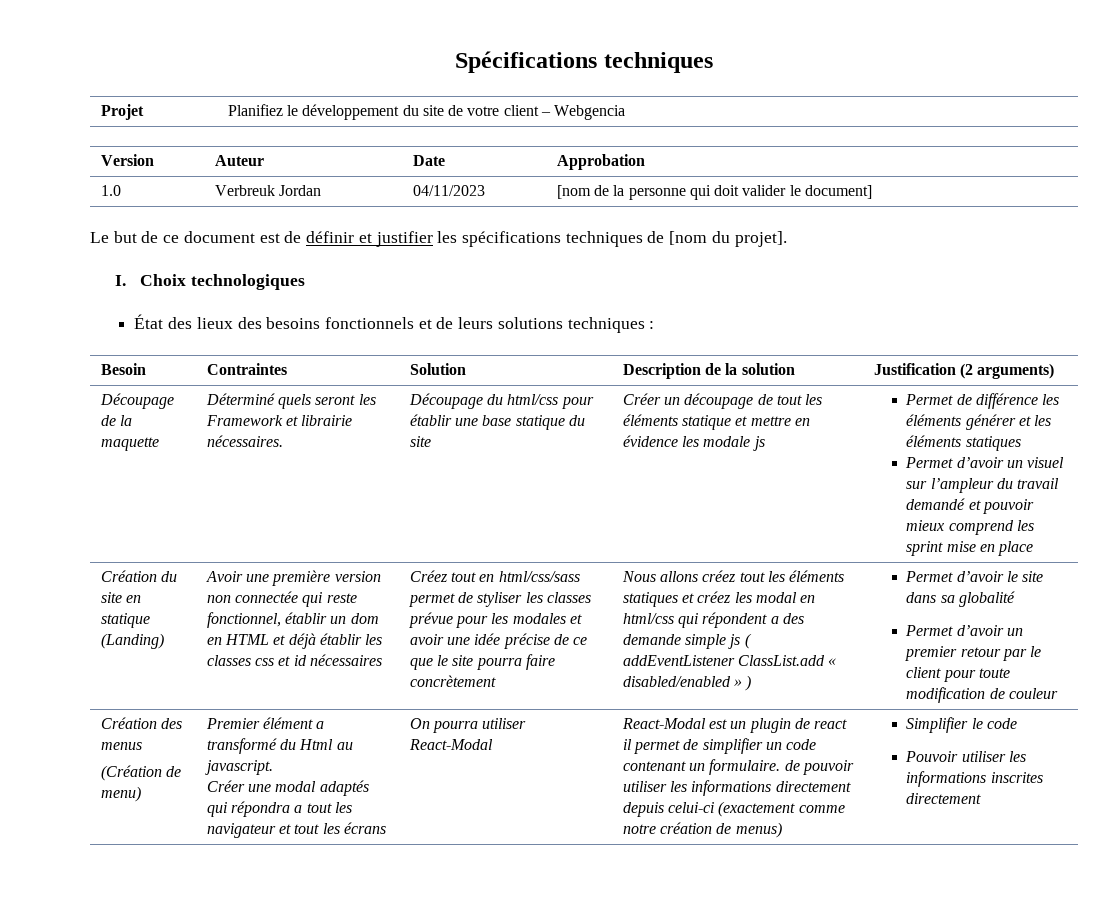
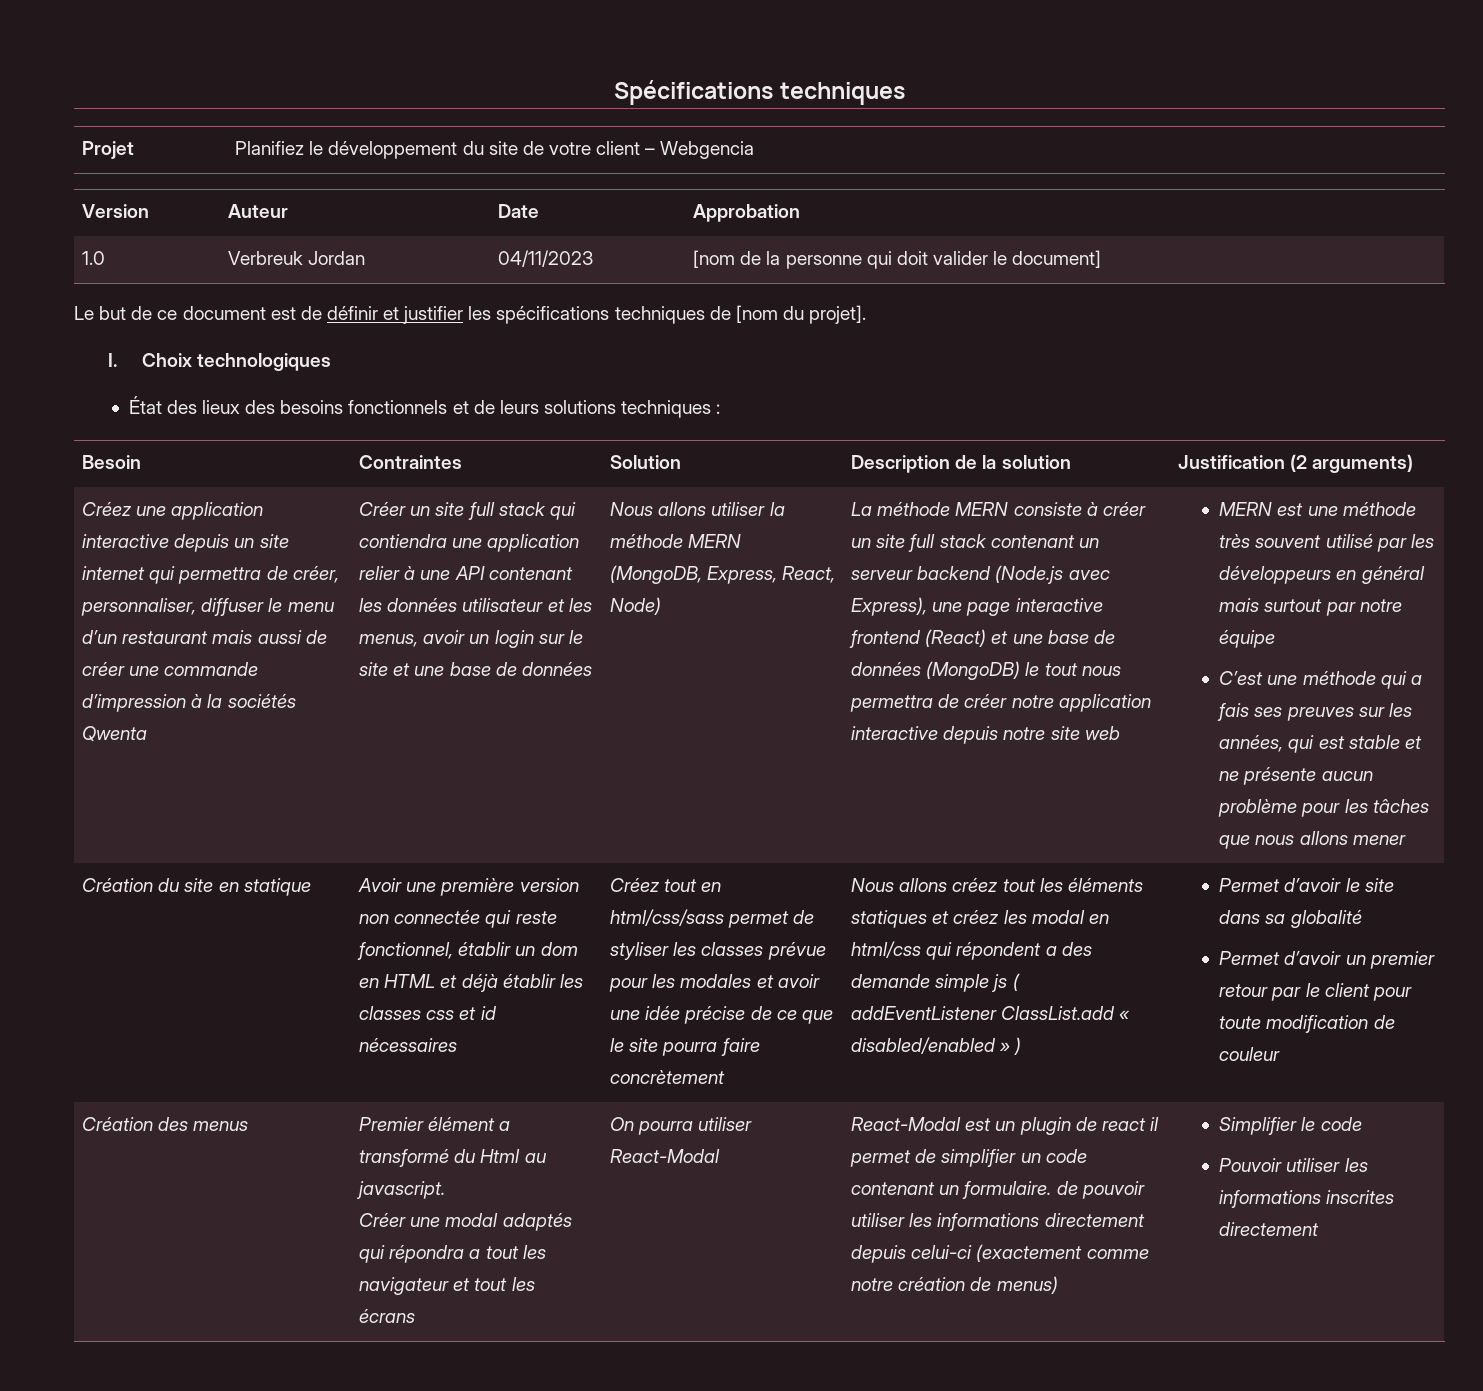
[99,393,174,409] [100,415,132,426] [100,437,159,451] [205,393,376,409] [205,415,353,426] [206,435,283,447] [408,393,594,409] [409,414,585,430] [409,436,431,447] [622,393,823,409] [622,414,810,430] [622,435,765,451] [905,393,1060,409] [906,414,1052,430] [906,435,1021,451] [905,457,1065,468] [906,478,1060,493] [906,498,1034,514] [906,520,1034,535] [906,541,1034,556] Découpage de la maquette | Déterminé quels seront les Framework et librairie nécessaires. | Découpage du html/css pour établir une base statique du site | Créer un découpage de tout les éléments statique et mettre en évidence les modale js | Permet de différence les éléments générer et les éléments statiques // Permet d’avoir un visuel sur l’ampleur du travail demandé et pouvoir mieux comprend les sprint mise en place -> [82,501,264,520] [82,534,289,552] [82,565,339,584] [81,598,335,616] [82,630,327,644] [82,661,259,676] [82,693,296,712] [82,726,148,742] [359,501,576,520] [359,534,580,552] [359,566,573,580] [359,597,592,612] [359,630,583,648] [359,661,592,676] [610,502,785,516] [610,533,742,548] [610,565,836,584] [610,597,662,615] [851,501,1146,516] [851,534,1099,552] [851,565,1110,584] [851,597,1103,616] [849,629,1115,648] [851,661,1121,680] [850,693,1151,712] [851,726,1120,744] [1219,501,1416,516] [1219,533,1434,552] [1219,565,1425,584] [1219,598,1402,616] [1219,629,1276,648] [1219,670,1422,689] [1217,703,1412,721] [1219,734,1422,753] [1219,766,1373,785] [1218,799,1429,817] [1219,831,1406,849] Créez une application interactive depuis un site internet qui permettra de créer, personnaliser, diffuser le menu d’un restaurant mais aussi de créer une commande d’impression à la sociétés Qwenta | Créer un site full stack qui contiendra une application relier à une API contenant les données utilisateur et les menus, avoir un login sur le site et une base de données | Nous allons utiliser la méthode MERN (MongoDB, Express, React, Node) | La méthode MERN consiste à créer un site full stack contenant un serveur backend (Node.js avec Express), une page interactive frontend (React) et une base de données (MongoDB) le tout nous permettra de créer notre application interactive depuis notre site web | MERN est une méthode très souvent utilisé par les développeurs en général mais surtout par notre équipe // C’est une méthode qui a fais ses preuves sur les années, qui est stable et ne présente aucun problème pour les tâches que nous allons mener
[100,633,164,649] (Landing) -> (311, 887) none
[100,765,181,781] [100,786,141,802] // (Création de menu) -> (249, 1126) none

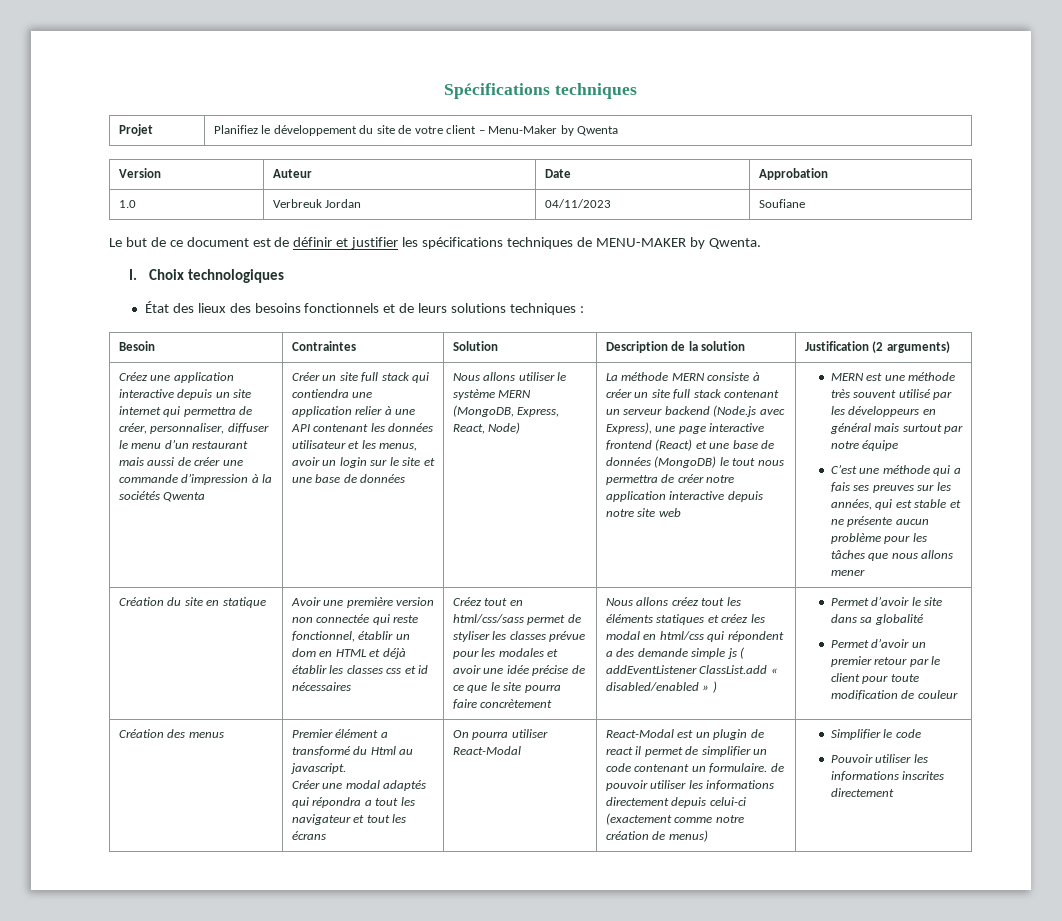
[660,141,755,159] Webgencia -> [488,125,619,136] Menu-Maker by Qwenta
[693,250,1102,269] [nom de la personne qui doit valider le document] -> [758,199,805,208] Soufiane
[735,305,867,324] [nom du projet]. -> [595,237,761,249] MENU-MAKER by Qwenta.
[769,502,785,516] [610,533,684,548] la méthode -> [557,372,567,381] [452,389,495,400] le système

